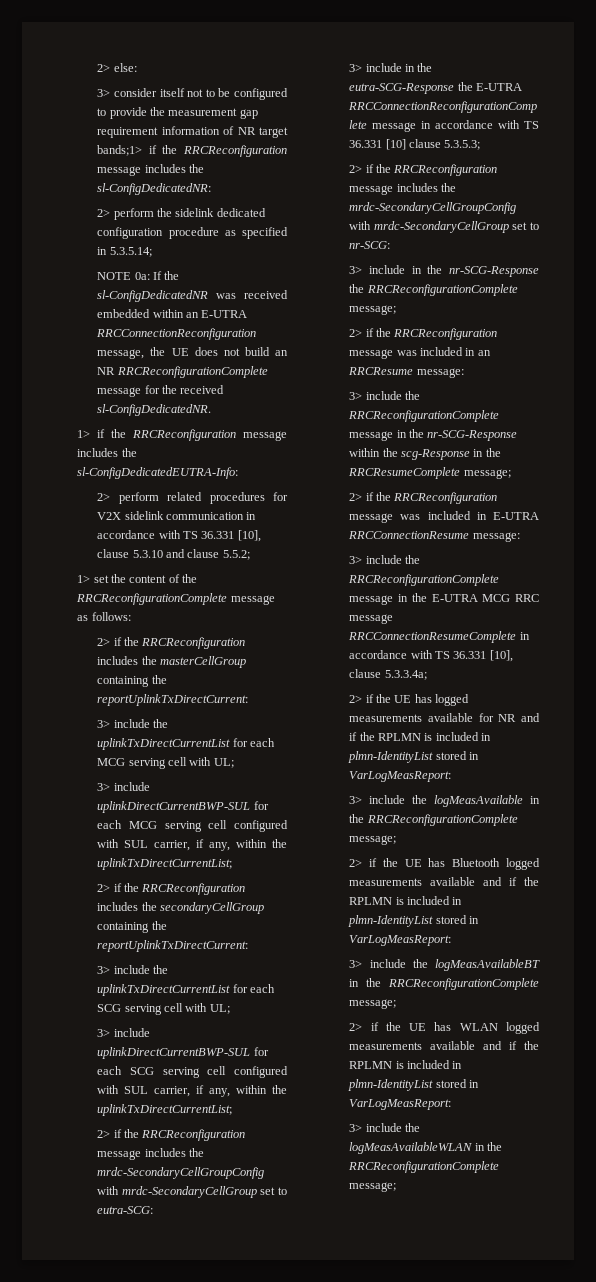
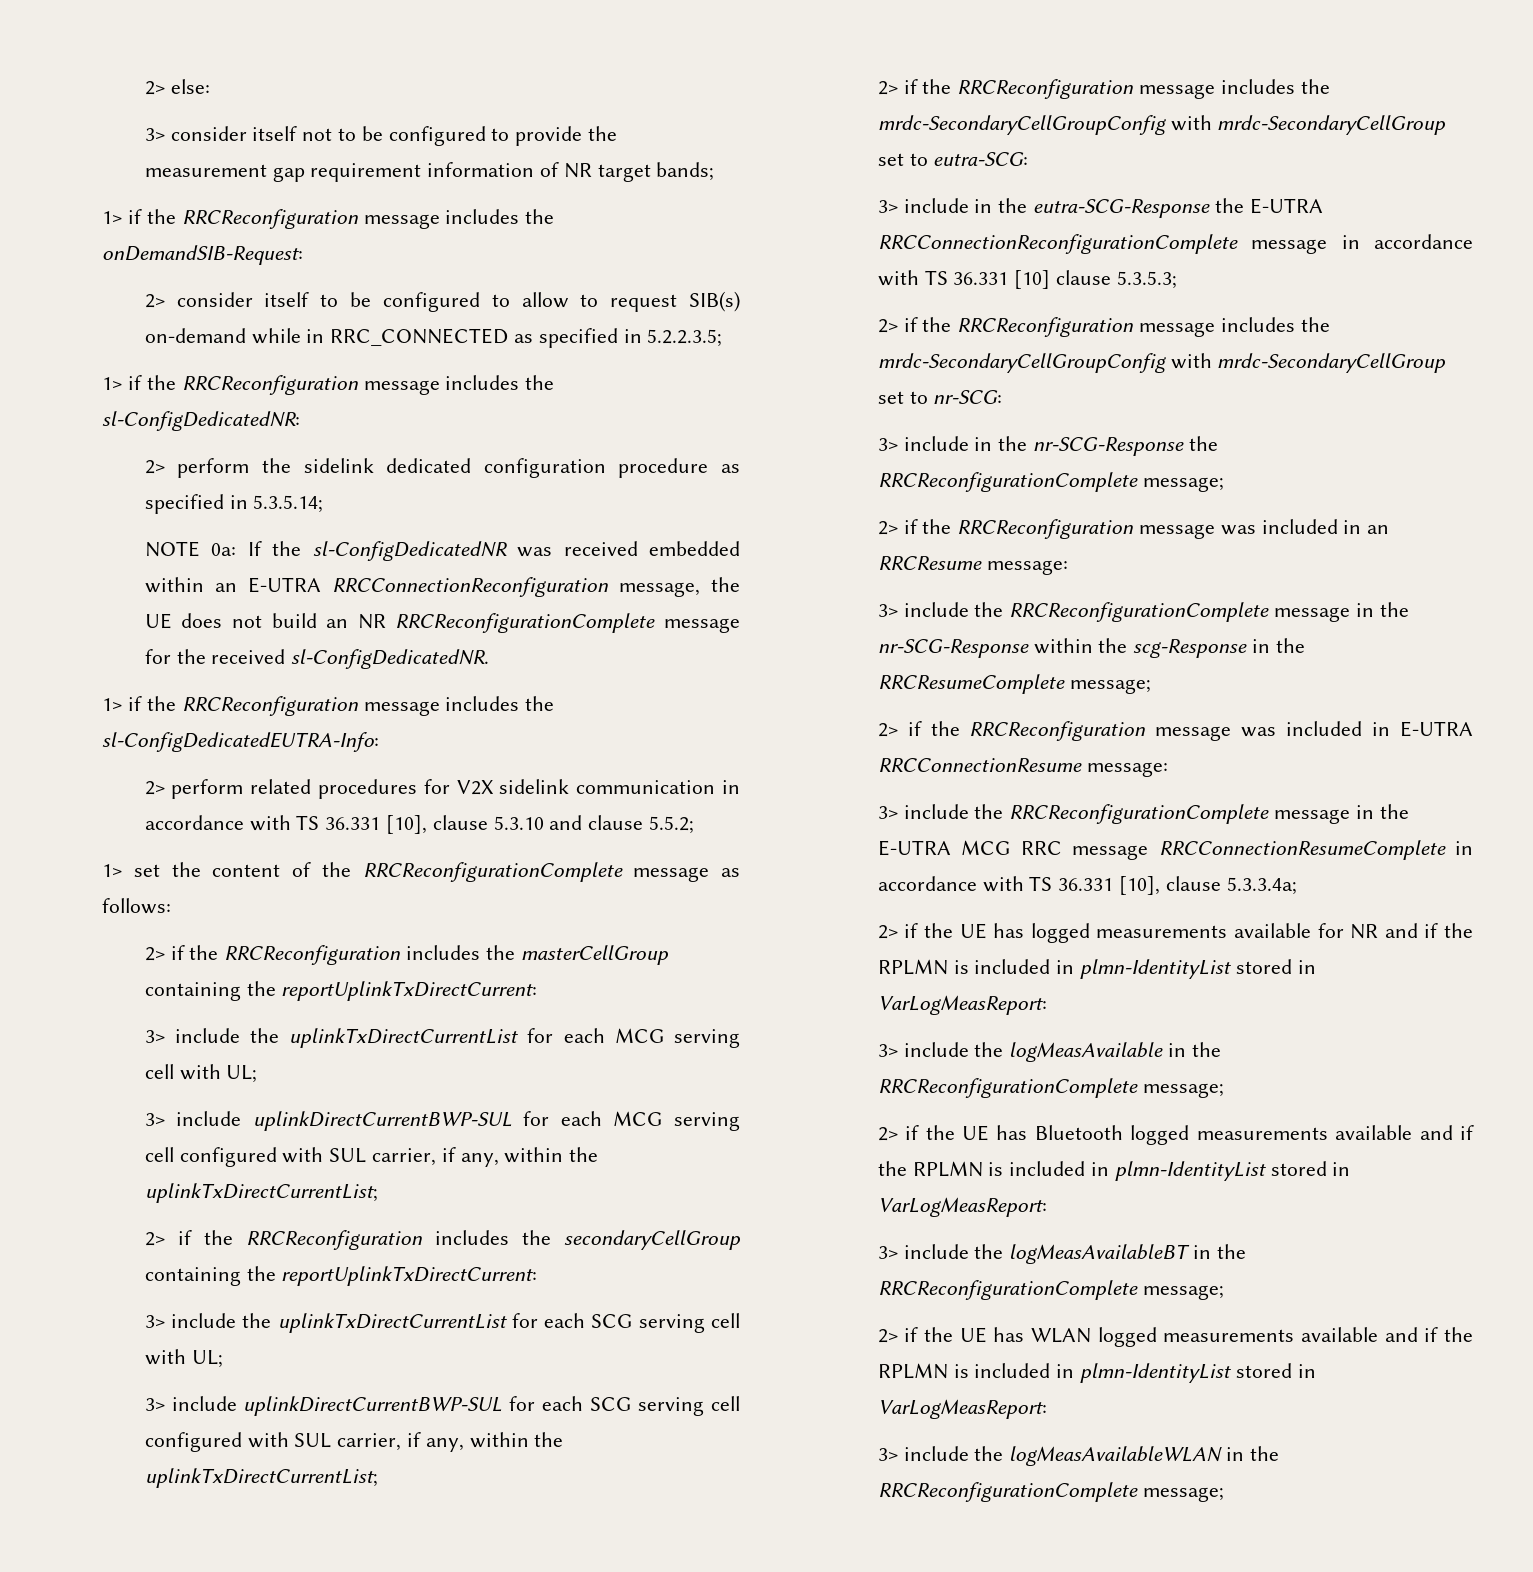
[97,145,143,156] bands;1> -> [656,162,715,181] [102,209,555,229] [102,245,304,265] [144,291,740,312] [144,328,723,348] [102,377,123,390] bands; // 1> if the RRCReconfiguration message includes the onDemandSIB-Request: // 2> consider itself to be configured to allow to request SIB(s) on-demand while in RRC_CONNECTED as specified in 5.2.2.3.5; // 1>

